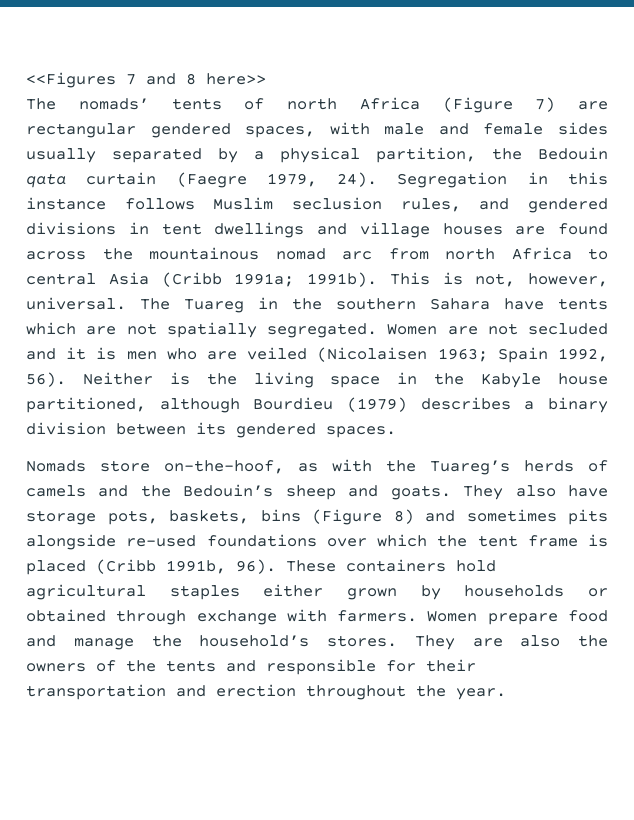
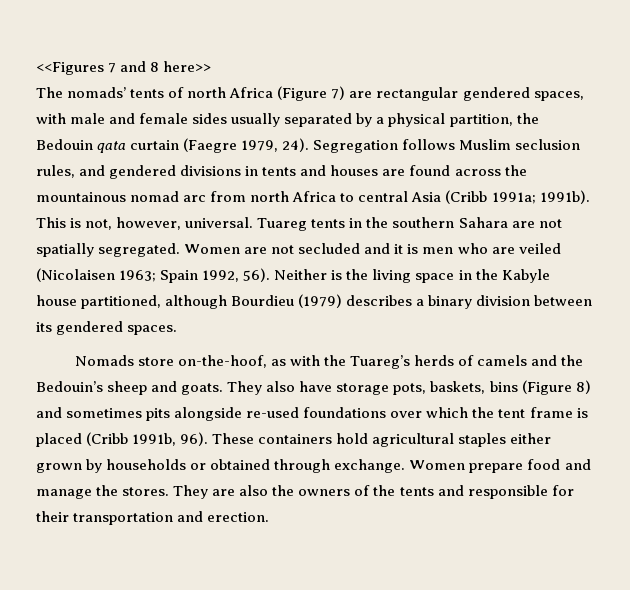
[527,172,608,185] [26,197,106,210] in this instance -> (399, 146) none
[161,222,430,238] tent dwellings and village -> [262,165,327,176] tents and
[140,298,244,313] The Tuareg -> [257,218,346,231] Tuareg tents
[504,298,608,310] [26,322,76,335] have tents which -> (508, 222) none
[196,609,418,625] exchange with farmers. -> [334,459,406,473] exchange.
[199,635,310,647] household’s -> (119, 490) none
[216,684,506,700] erection throughout the year. -> [207,512,270,522] erection.

